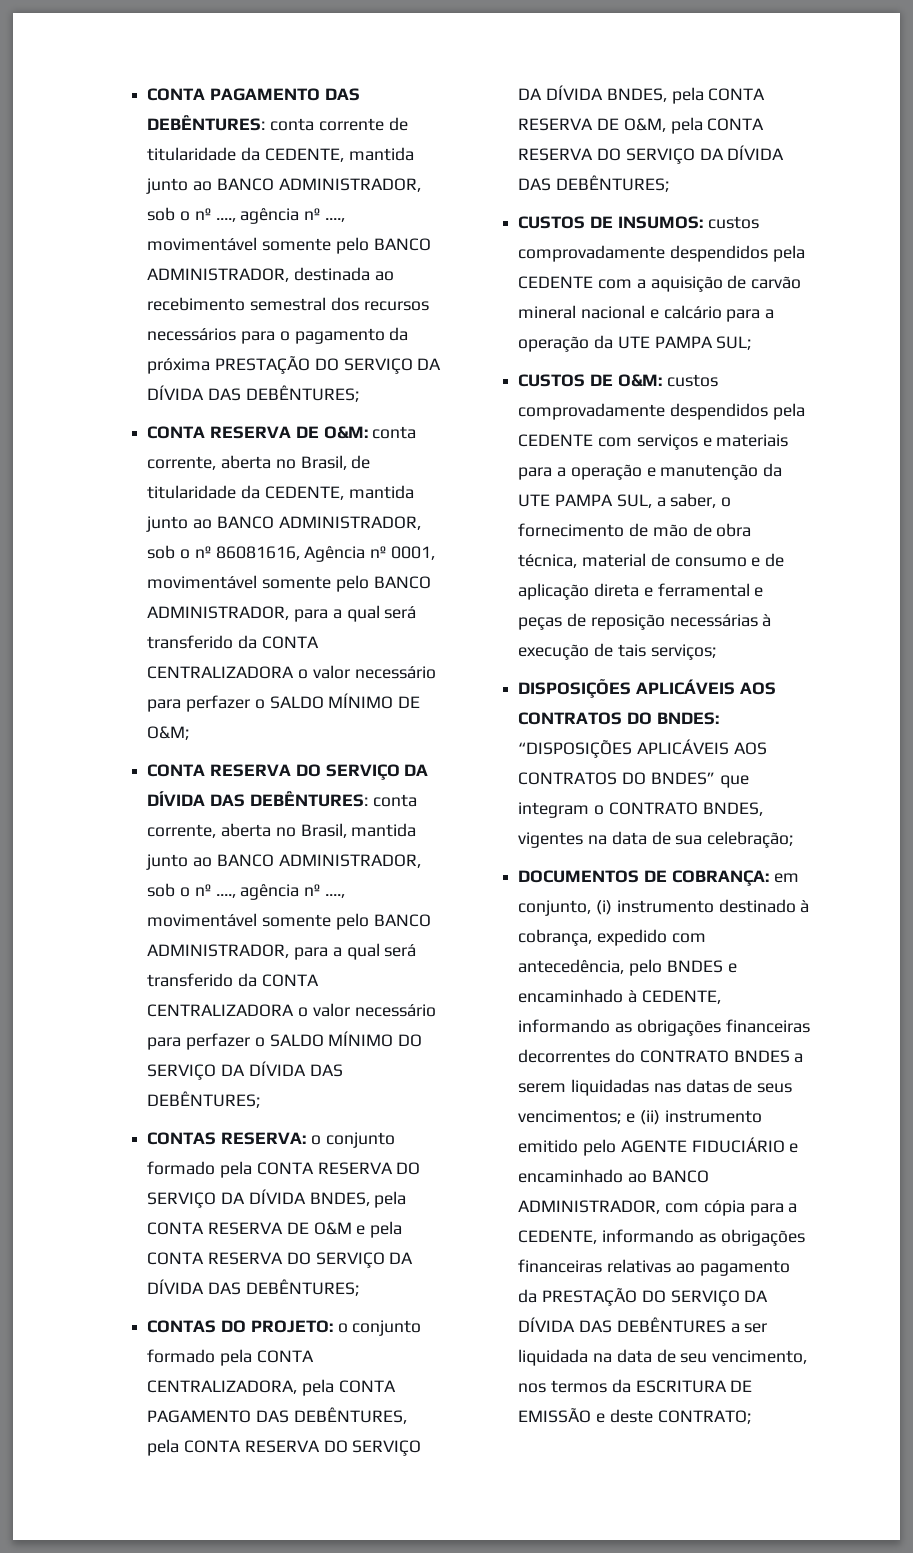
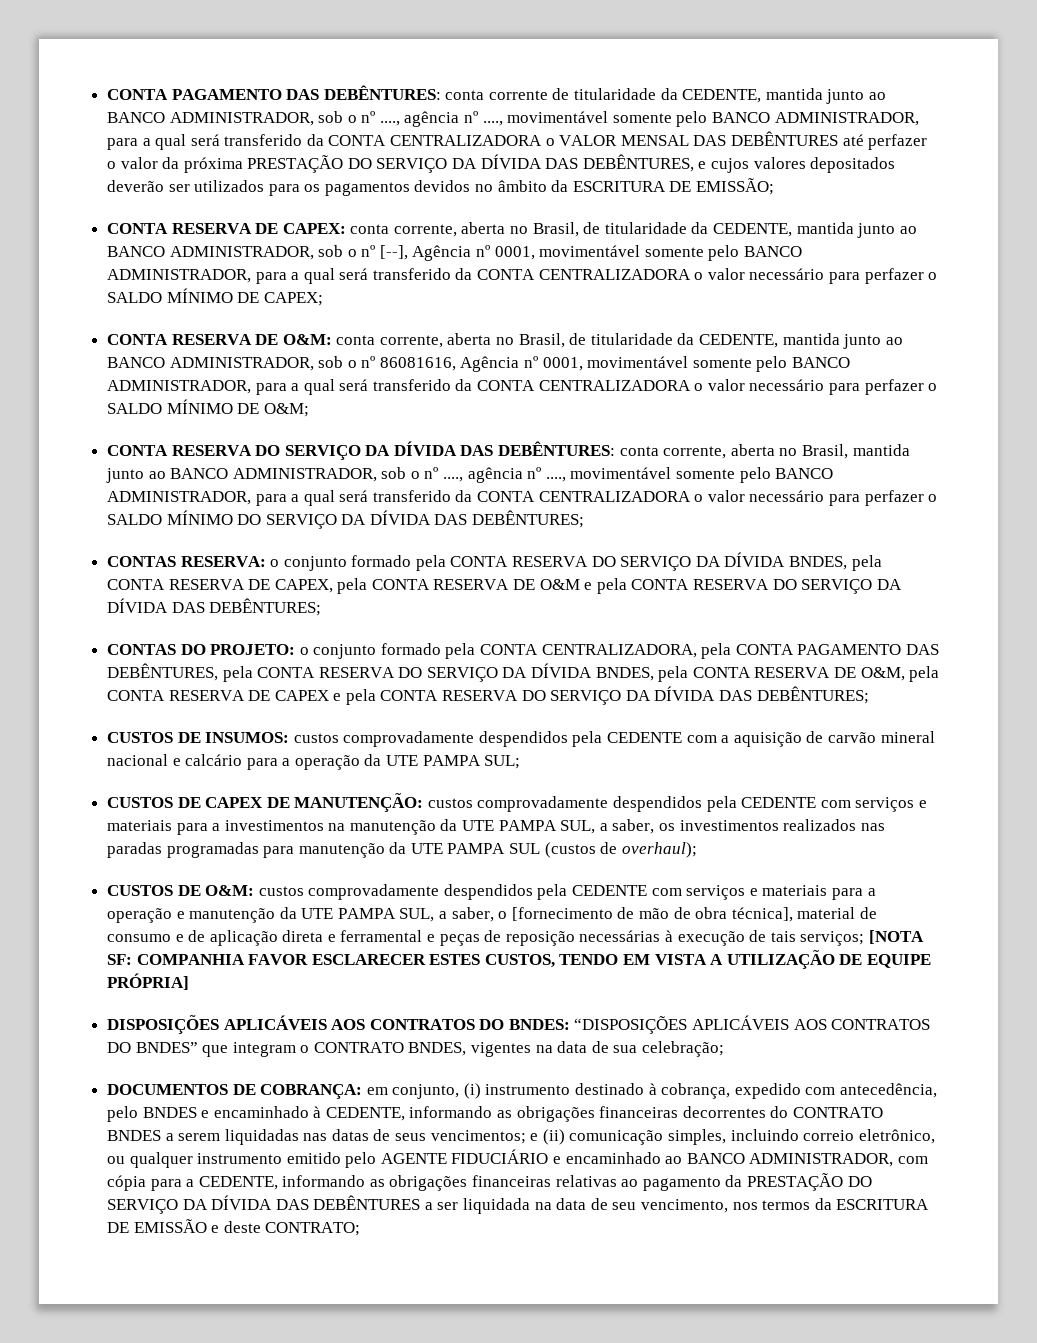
[294,267,394,281] [147,297,429,311] [147,328,385,344] destinada ao recebimento semestral dos recursos necessários para o pagamento -> [106,131,928,150] [106,157,158,169] para a qual será transferido da CONTA CENTRALIZADORA o VALOR MENSAL DAS DEBÊNTURES até perfazer o valor
[245,385,359,402] DEBÊNTURES; -> [582,154,896,173] [106,178,774,196] [106,222,917,238] [106,245,802,261] [106,268,938,284] [106,288,323,306] DEBÊNTURES, e cujos valores depositados deverão ser utilizados para os pagamentos devidos no âmbito da ESCRITURA DE EMISSÃO; // CONTA RESERVA DE CAPEX: conta corrente, aberta no Brasil, de titularidade da CEDENTE, mantida junto ao BANCO ADMINISTRADOR, sob o nº [--], Agência nº 0001, movimentável somente pelo BANCO ADMINISTRADOR, para a qual será transferido da CONTA CENTRALIZADORA o valor necessário para perfazer o SALDO MÍNIMO DE CAPEX;
(309, 1228) none -> [274,578,536,594] CAPEX, pela CONTA RESERVA DE
(594, 154) none -> [248,689,519,705] DE CAPEX e pela CONTA RESERVA
(752, 343) none -> [106,793,927,812] [106,819,885,835] [106,842,697,858] // CUSTOS DE CAPEX DE MANUTENÇÃO: custos comprovadamente despendidos pela CEDENTE com serviços e materiais para a investimentos na manutenção da UTE PAMPA SUL, a saber, os investimentos realizados nas paradas programadas para manutenção da UTE PAMPA SUL (custos de overhaul);
[518,523,625,537] fornecimento -> [511,907,613,921] [fornecimento
[518,554,578,568] técnica, -> [731,907,793,922] técnica],
(716, 652) none -> [868,930,924,944] [106,950,931,969] [106,973,189,990] [NOTA SF: COMPANHIA FAVOR ESCLARECER ESTES CUSTOS, TENDO EM VISTA A UTILIZAÇÃO DE EQUIPE PRÓPRIA]
(660, 1117) none -> [569,1129,935,1145] [106,1152,193,1168] comunicação simples, incluindo correio eletrônico, ou qualquer

